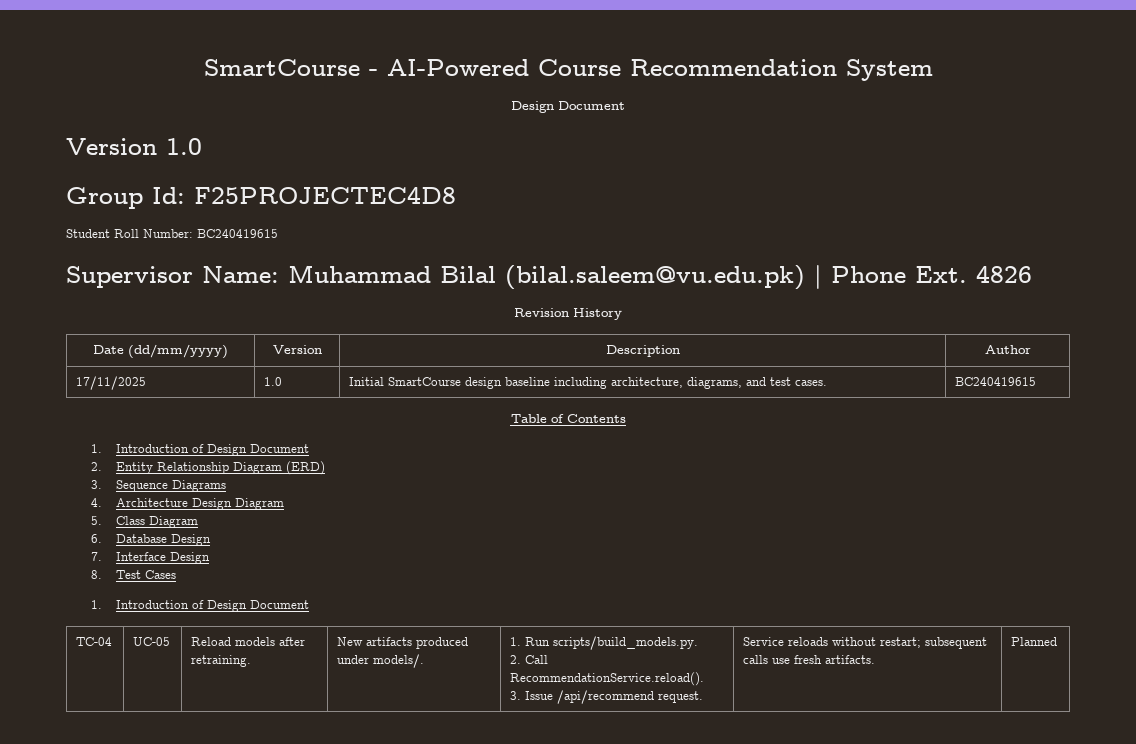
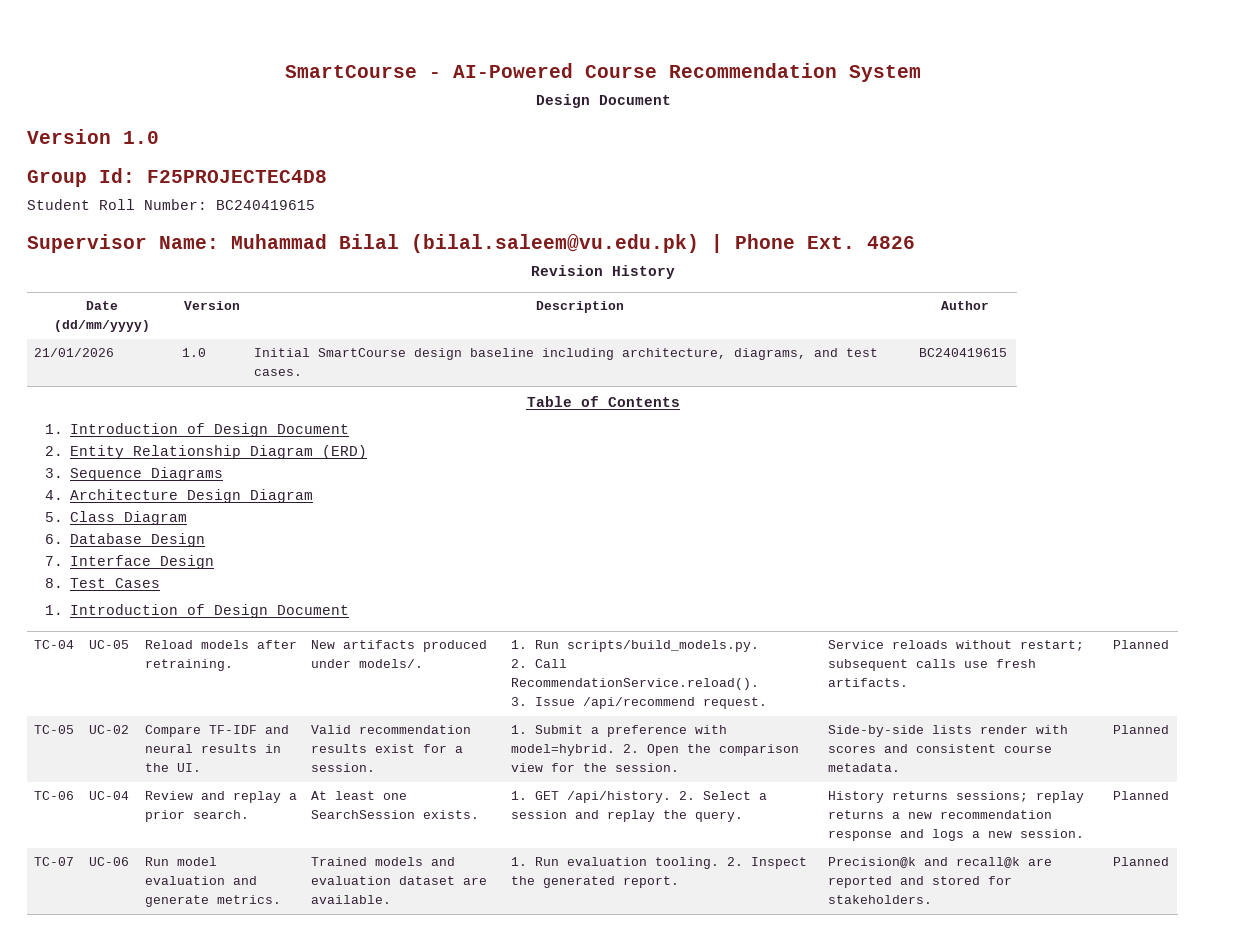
[76,376,147,390] 17/11/2025 -> [34,348,115,357] 21/01/2026
(1058, 641) none -> [34,725,75,734] [89,725,130,734] [145,725,290,737] [145,744,282,753] [145,763,202,772] [311,725,472,734] [311,744,464,753] [311,763,376,772] [511,725,728,737] [511,744,800,756] [511,763,680,772] [828,725,1069,737] [828,744,1053,753] [828,763,901,772] [1113,725,1170,734] [34,791,75,800] [89,791,130,800] [145,791,298,803] [145,810,250,822] [311,791,408,800] [311,810,480,819] [511,791,768,803] [511,810,744,822] [828,791,1085,803] [828,810,1053,819] [828,829,1085,841] [1113,791,1170,800] [34,857,75,866] [89,857,130,866] [145,857,218,866] [145,876,258,885] [145,895,282,907] [311,857,456,866] [311,876,488,885] [311,895,392,904] [511,857,808,869] [511,876,680,888] [828,857,1053,868] [828,876,1013,888] [828,895,933,904] [1113,857,1170,866] // TC-05 | UC-02 | Compare TF-IDF and neural results in the UI. | Valid recommendation results exist for a session. | 1. Submit a preference with model=hybrid. 2. Open the comparison view for the session. | Side-by-side lists render with scores and consistent course metadata. | Planned // TC-06 | UC-04 | Review and replay a prior search. | At least one SearchSession exists. | 1. GET /api/history. 2. Select a session and replay the query. | History returns sessions; replay returns a new recommendation response and logs a new session. | Planned // TC-07 | UC-06 | Run model evaluation and generate metrics. | Trained models and evaluation dataset are available. | 1. Run evaluation tooling. 2. Inspect the generated report. | Precision@k and recall@k are reported and stored for stakeholders. | Planned

